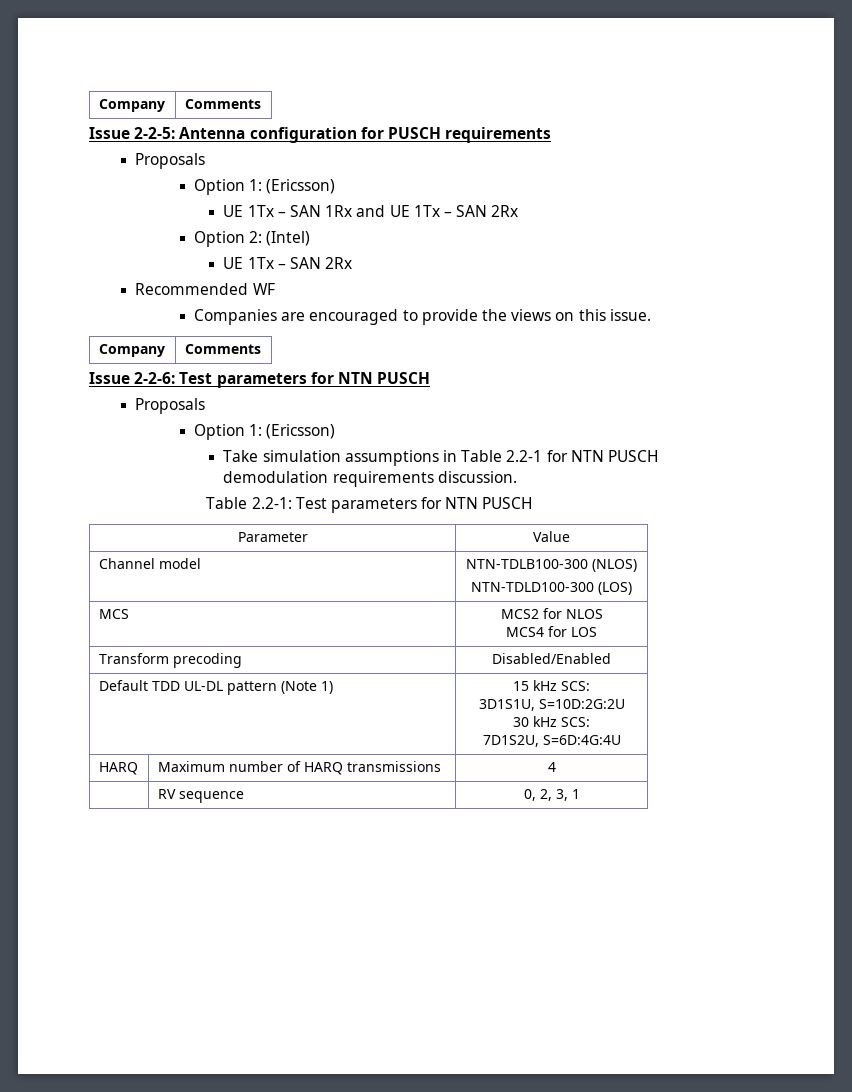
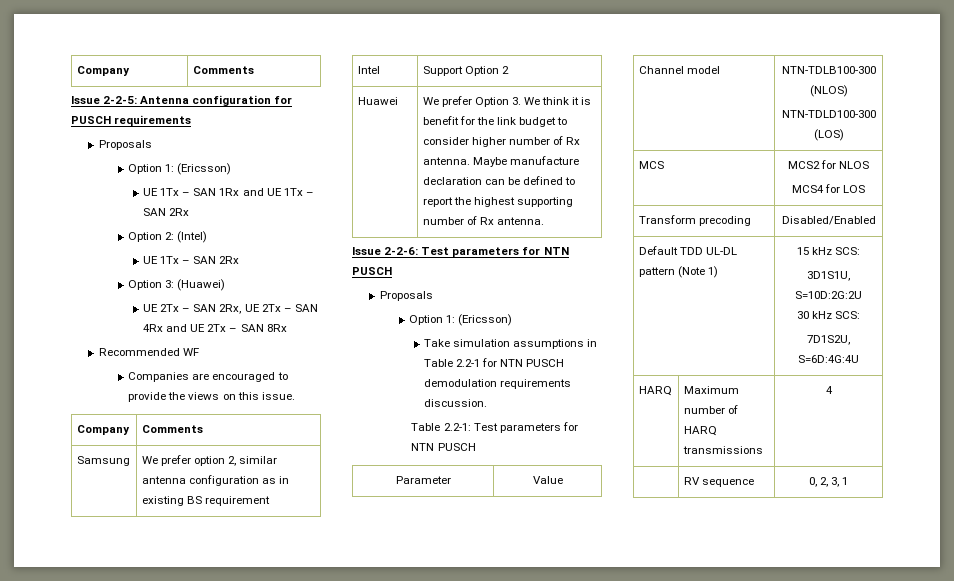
(353, 263) none -> [128,279,226,291] [143,304,318,314] [143,324,287,332] // Option 3: (Huawei) // UE 2Tx – SAN 2Rx, UE 2Tx – SAN 4Rx and UE 2Tx – SAN 8Rx
(261, 349) none -> [76,456,130,466] [141,455,278,466] [141,475,290,486] [141,496,270,506] [357,66,380,74] [422,66,509,76] [357,97,398,105] [422,96,592,107] [422,116,568,127] [422,136,581,147] [422,156,579,167] [422,176,576,185] [422,197,574,207] [422,216,545,225] // Samsung | We prefer option 2, similar antenna configuration as in existing BS requirement // Intel | Support Option 2 // Huawei | We prefer Option 3. We think it is benefit for the link budget to consider higher number of Rx antenna. Maybe manufacture declaration can be defined to report the highest supporting number of Rx antenna.

